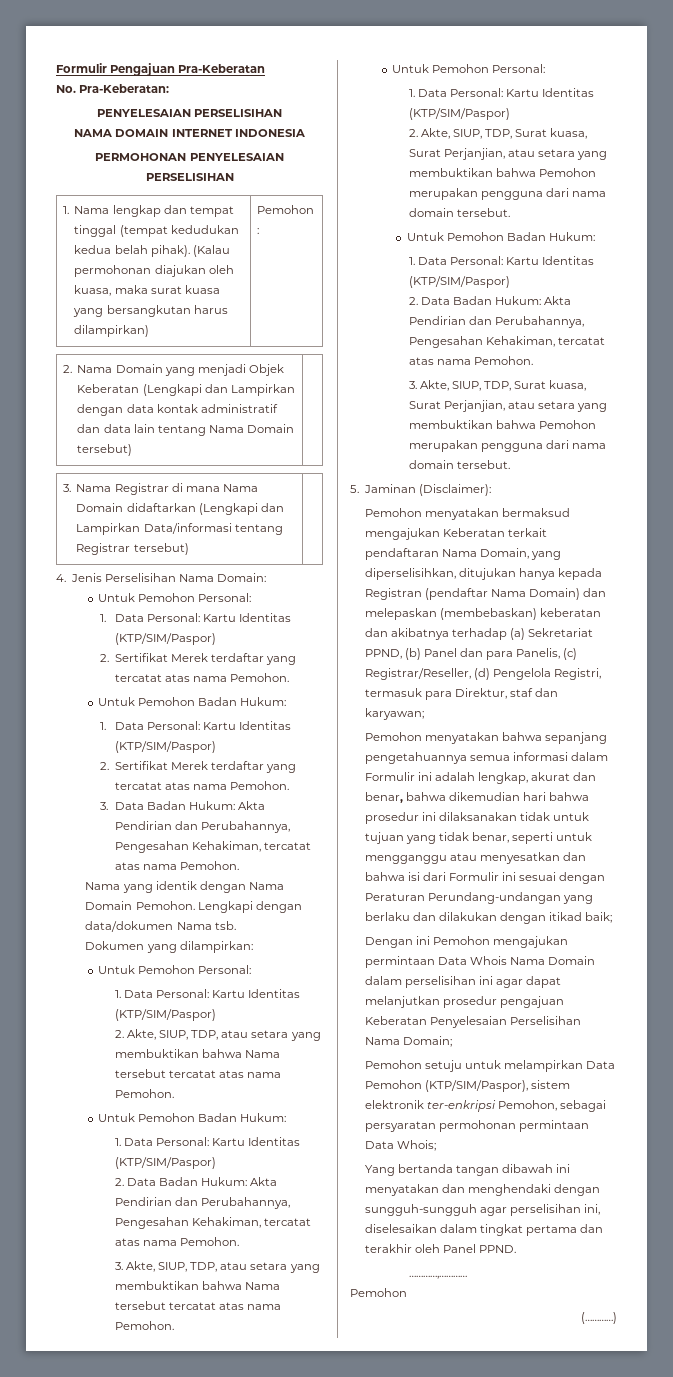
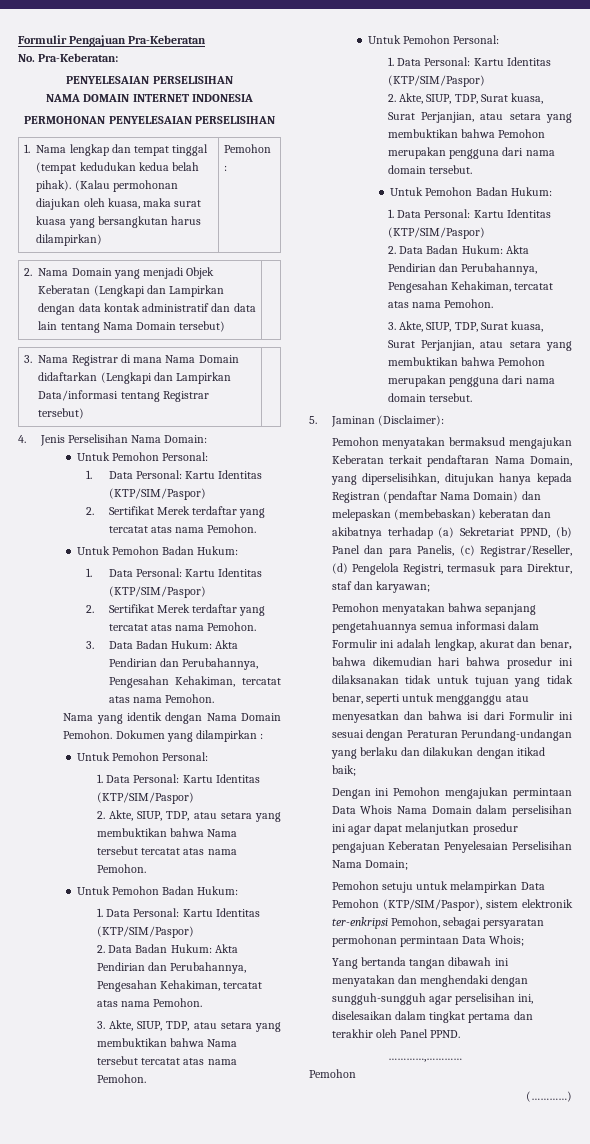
[197,901,302,913] [85,921,236,932] [85,941,253,953] Lengkapi dengan data/dokumen Nama tsb. // Dokumen yang dilampirkan: -> [115,730,264,742] Dokumen yang dilampirkan :

